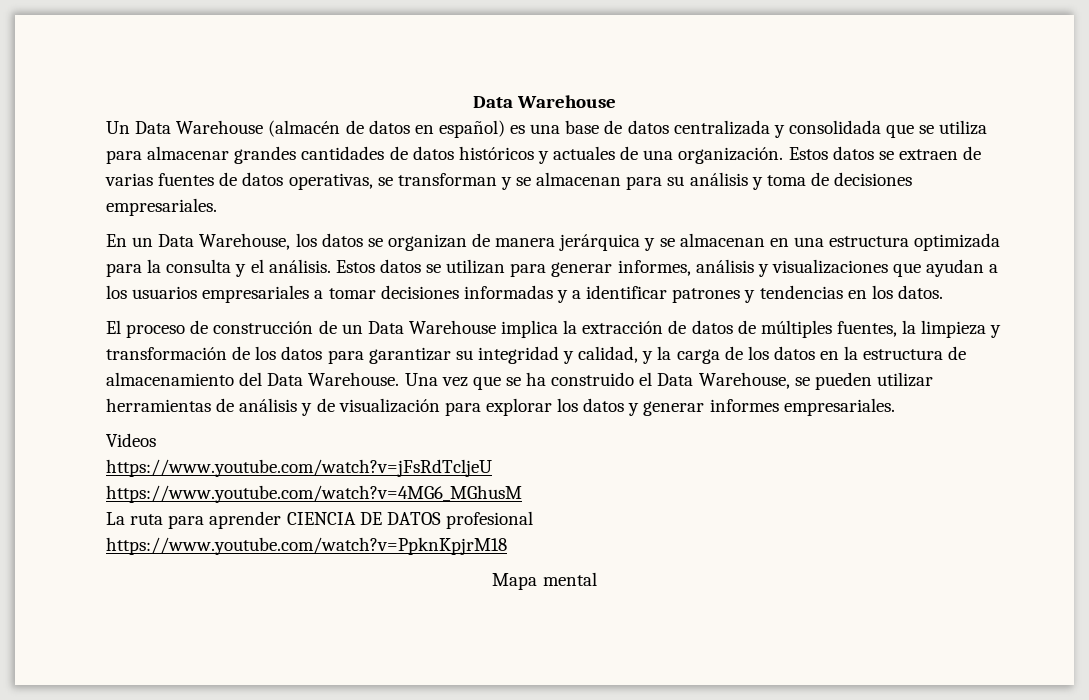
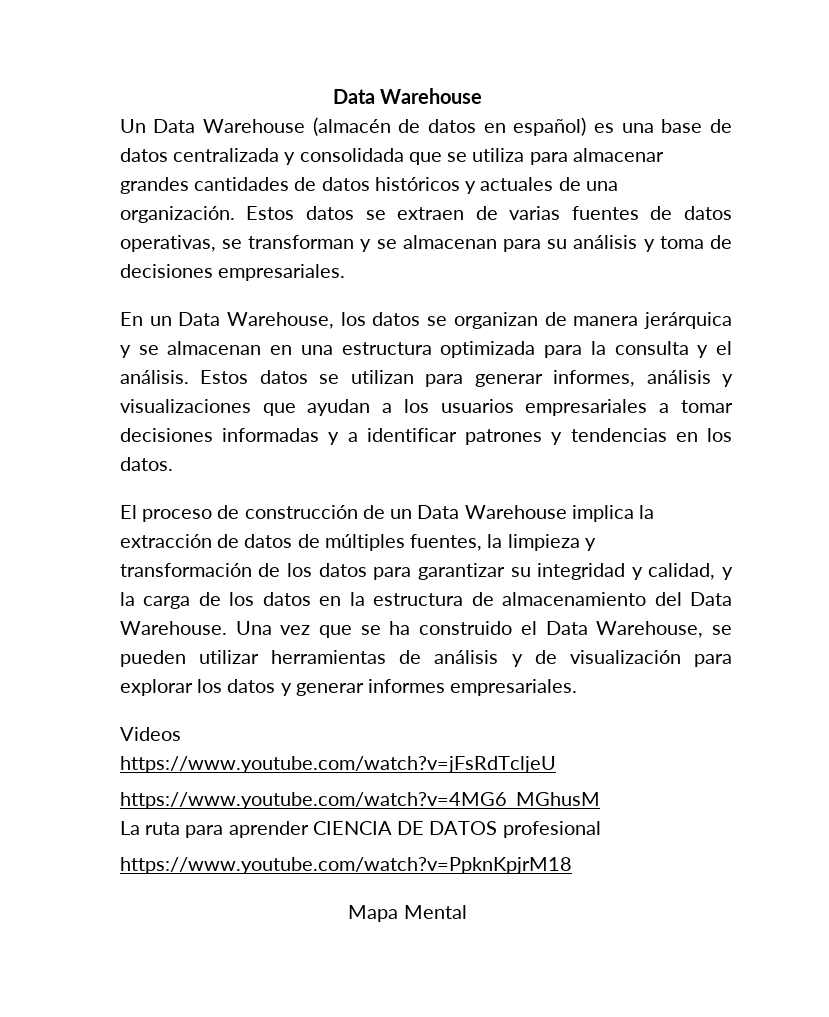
[542,572,597,586] mental -> [403,905,467,919] Mental

